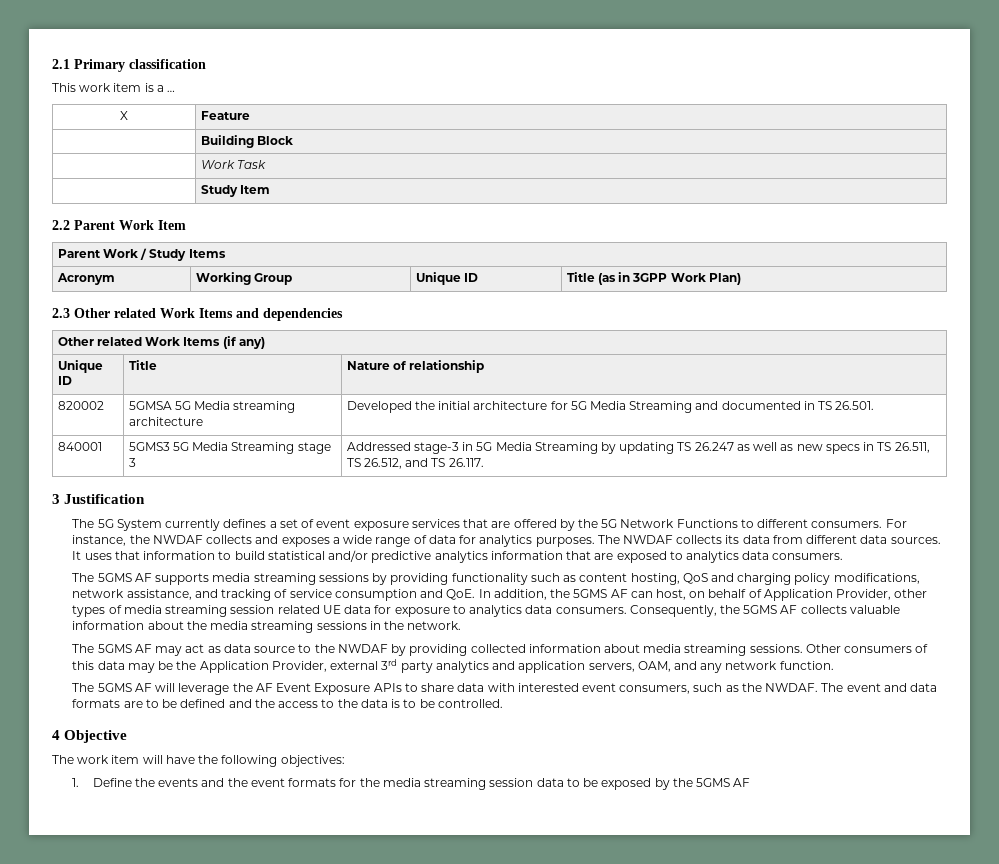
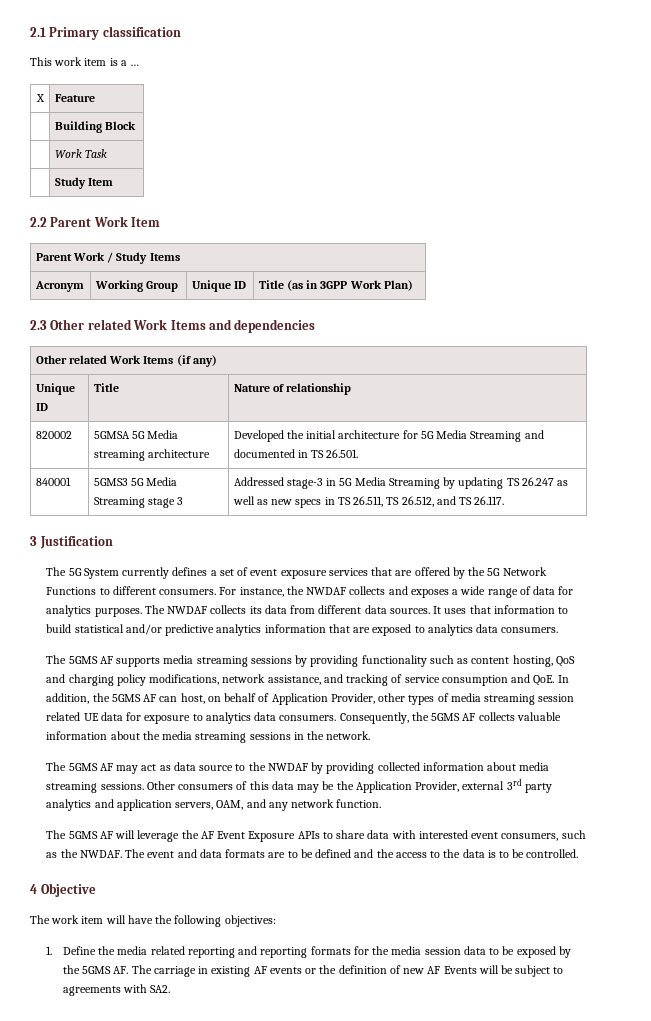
[158,778,285,787] events and the event -> [117,946,308,958] media related reporting and reporting
[424,778,487,790] streaming -> (422, 950) none
[733,778,751,787] AF -> [113,965,564,977] [62,984,171,996] AF. The carriage in existing AF events or the definition of new AF Events will be subject to agreements with SA2.

